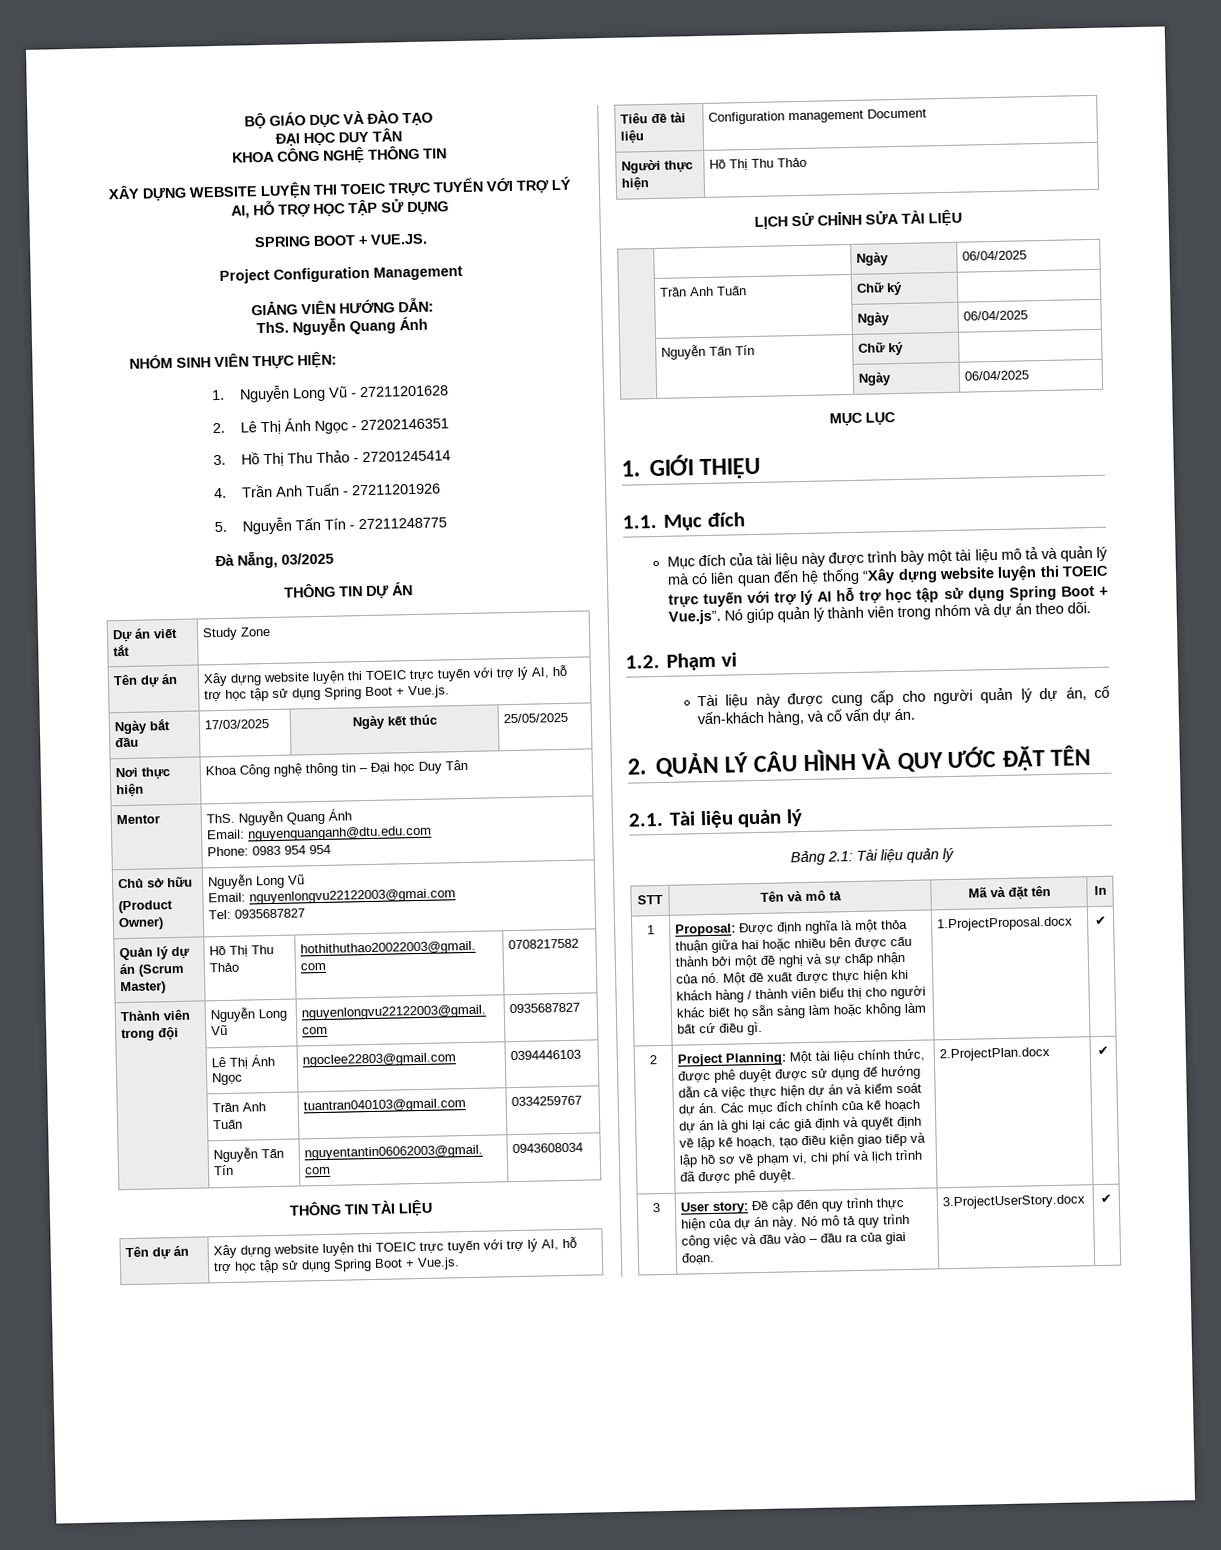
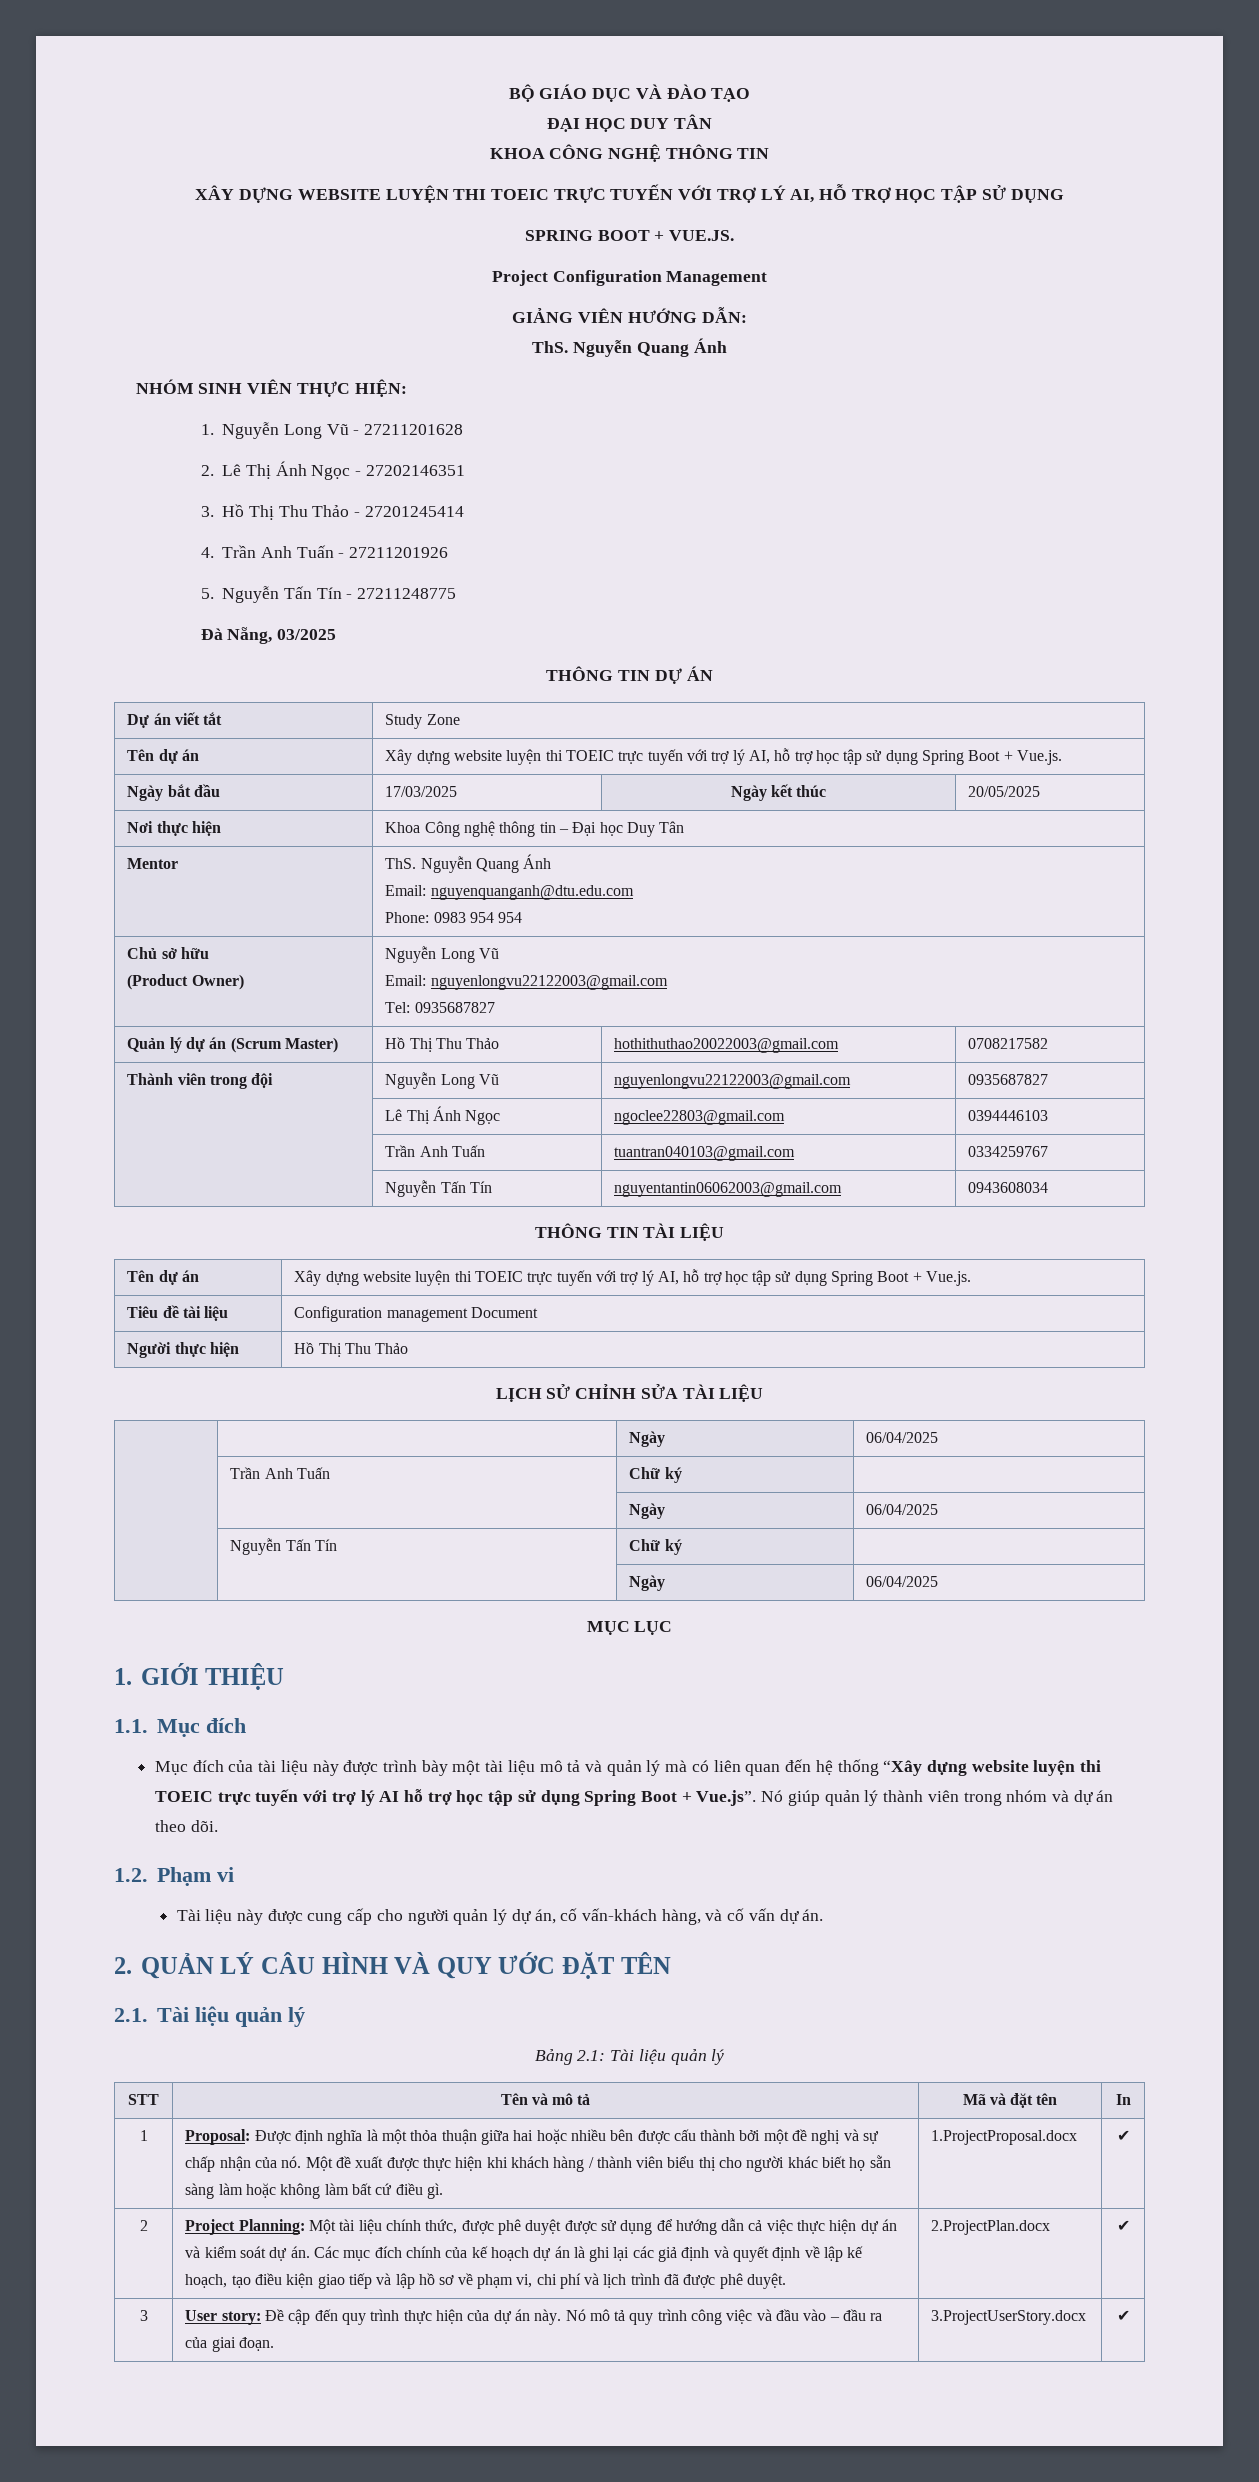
[503,712,569,724] 25/05/2025 -> [968,786,1041,797] 20/05/2025
[249,888,457,905] nguyenlongvu22122003@gmai.com -> [430,975,668,990] nguyenlongvu22122003@gmail.com

